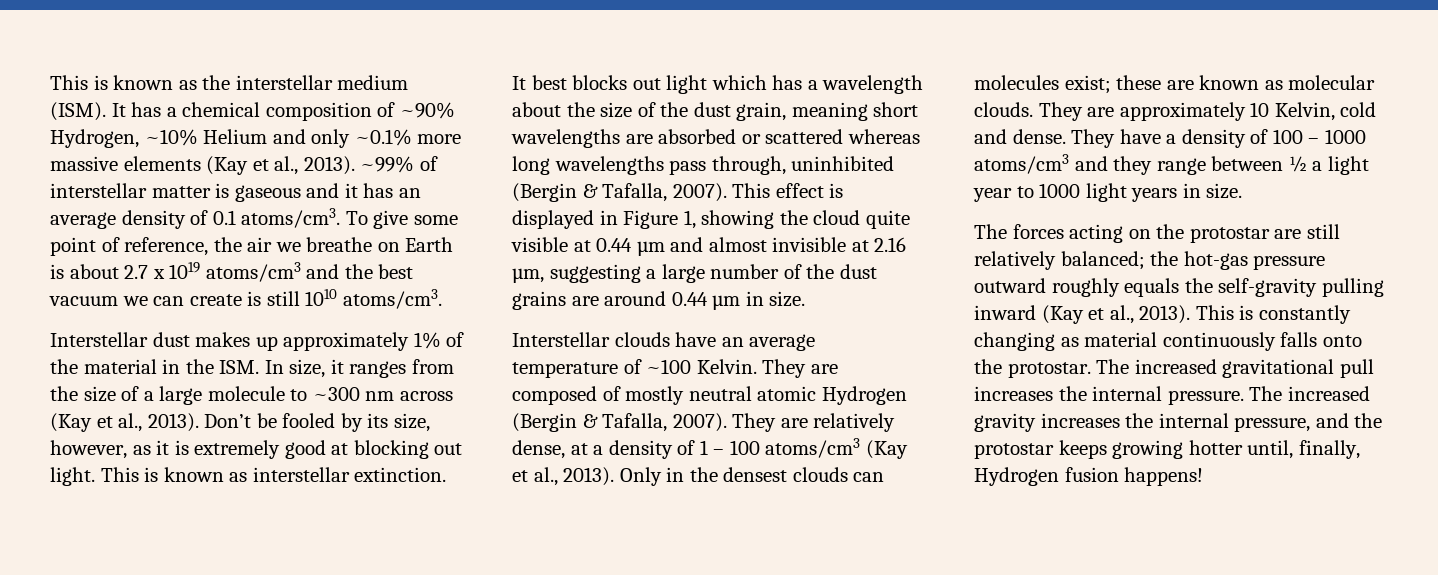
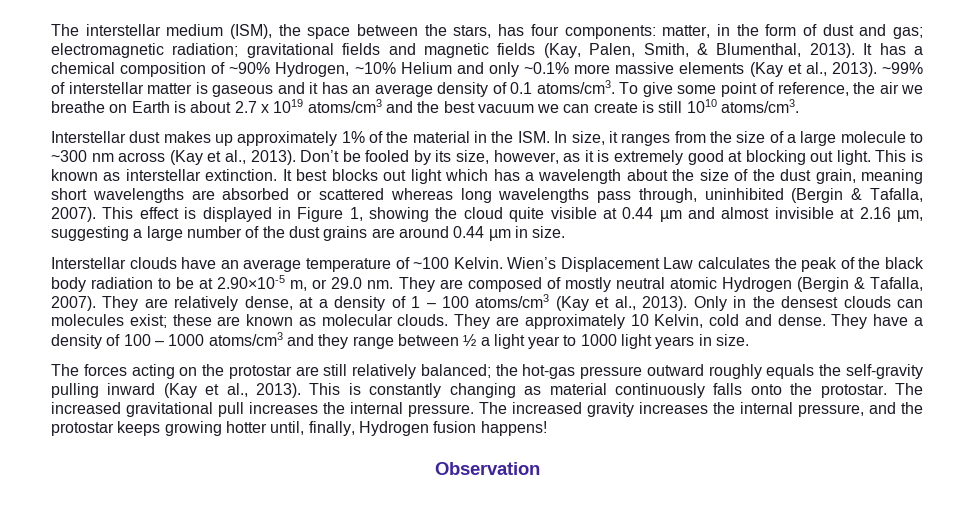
[50,75,409,90] [50,102,106,121] This is known as the interstellar medium (ISM). -> [51,24,924,39] [51,43,855,58] The interstellar medium (ISM), the space between the stars, has four components: matter, in the form of dust and gas; electromagnetic radiation; gravitational fields and magnetic fields (Kay, Palen, Smith, & Blumenthal, 2013).
(757, 366) none -> [507,257,925,272] [51,275,394,292] Wien’s Displacement Law calculates the peak of the black body radiation to be at 2.90×10-5 m, or 29.0 nm.
(1204, 476) none -> [434,462,540,475] // Observation

